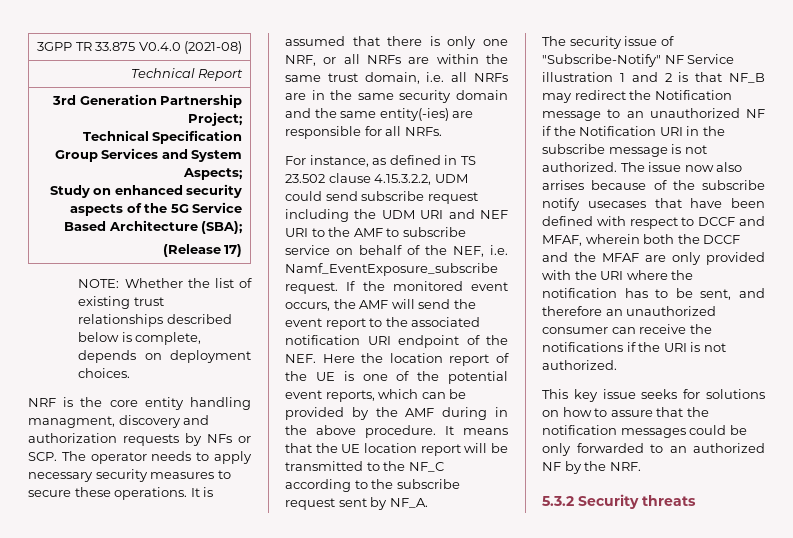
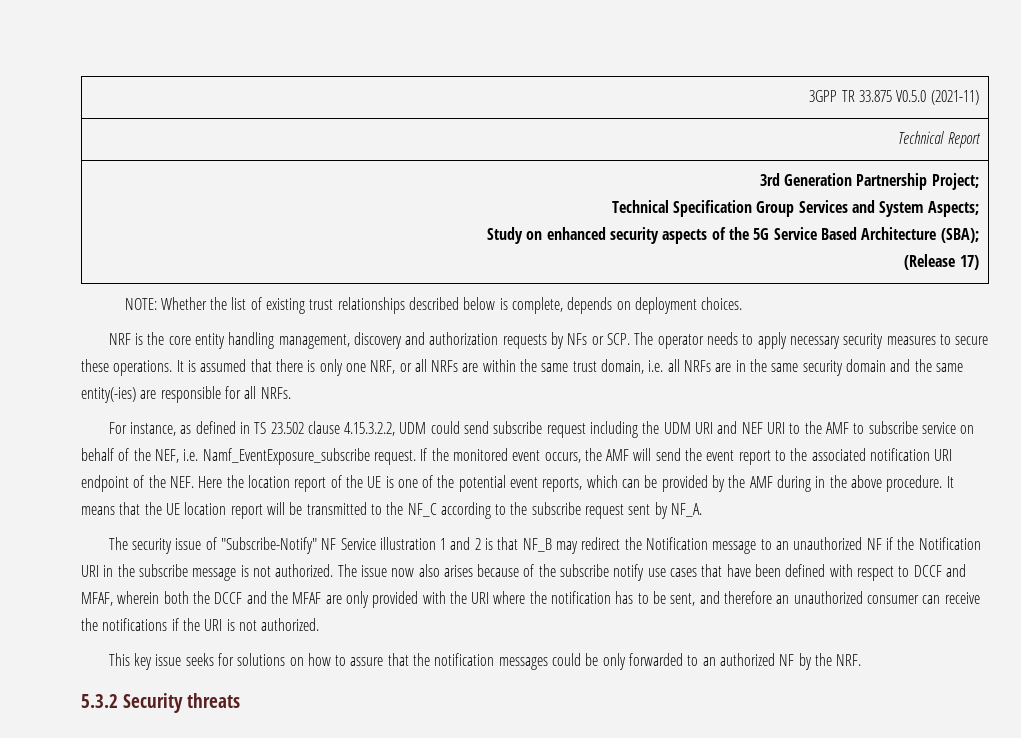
[138,41,243,54] V0.4.0 (2021-08) -> [896,90,979,105] V0.5.0 (2021-11)
[28,416,115,428] managment, -> [278,334,350,349] management,
[542,180,584,190] arrises -> [443,565,473,577] arises
[587,201,646,208] usecases -> [647,568,698,577] use cases

